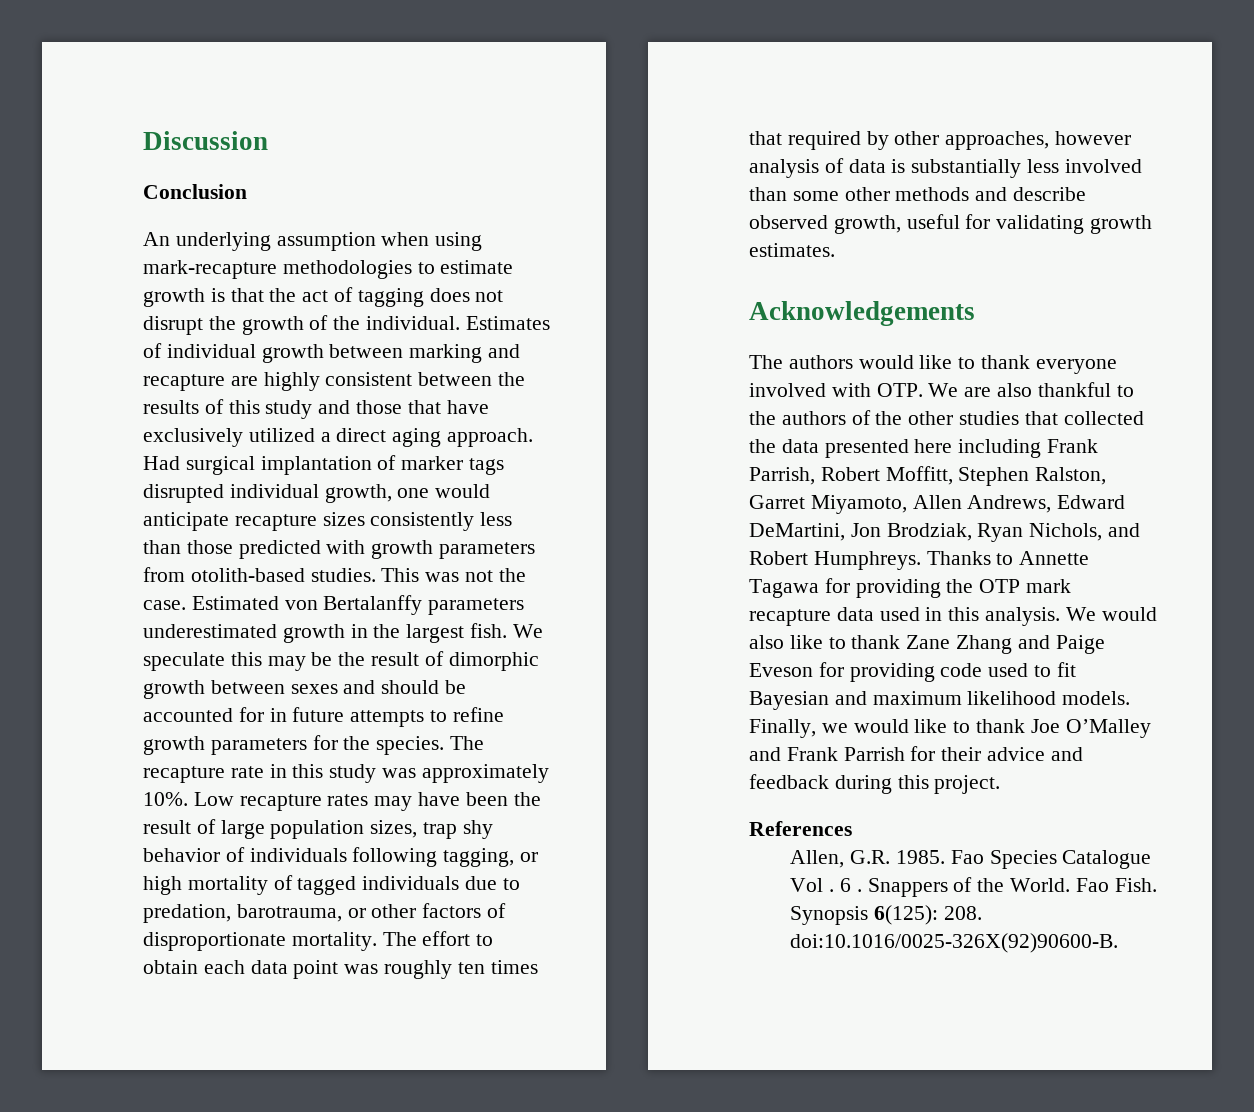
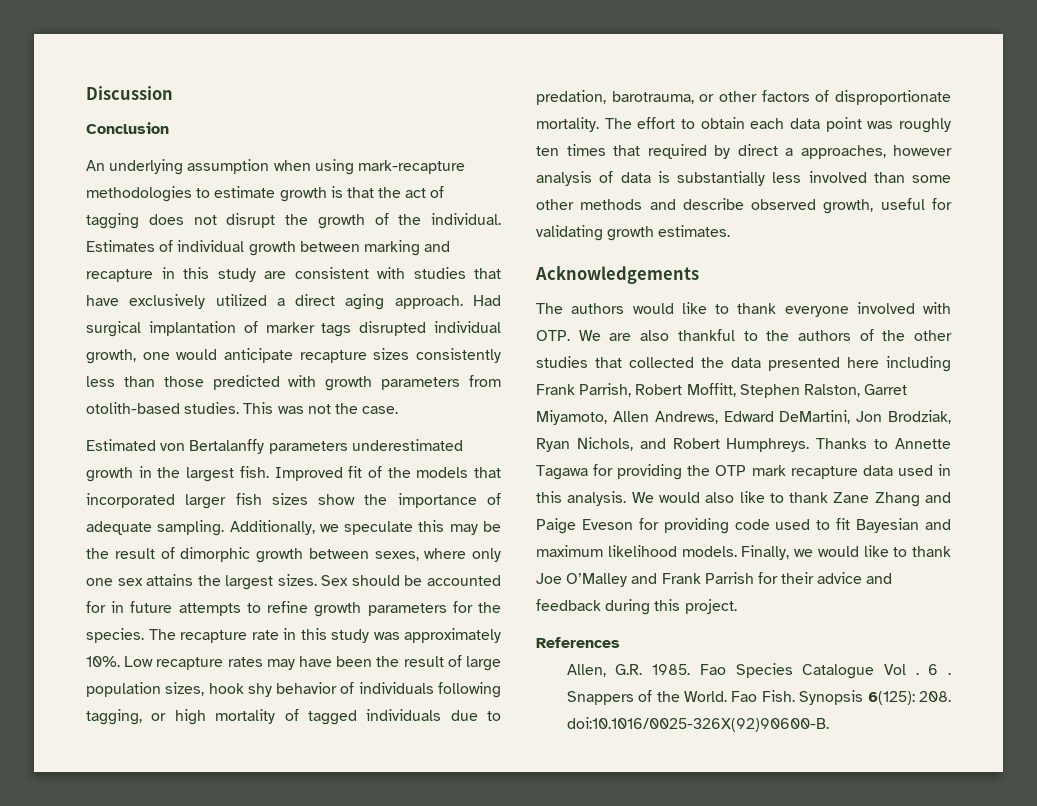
[230,372,526,391] [143,399,403,419] are highly consistent between the results of this study and those -> [161,267,466,282] in this study are consistent with studies
(186, 605) none -> (399, 410) //
[512,624,543,638] We -> [274,466,501,481] [86,493,501,509] [86,520,339,536] Improved fit of the models that incorporated larger fish sizes show the importance of adequate sampling. Additionally, we
[290,680,376,694] sexes and -> [374,548,501,562] [86,574,349,590] sexes, where only one sex attains the largest sizes. Sex
[423,822,458,839] trap -> [208,683,244,694] hook
[894,131,940,145] other -> [737,144,793,156] direct a

